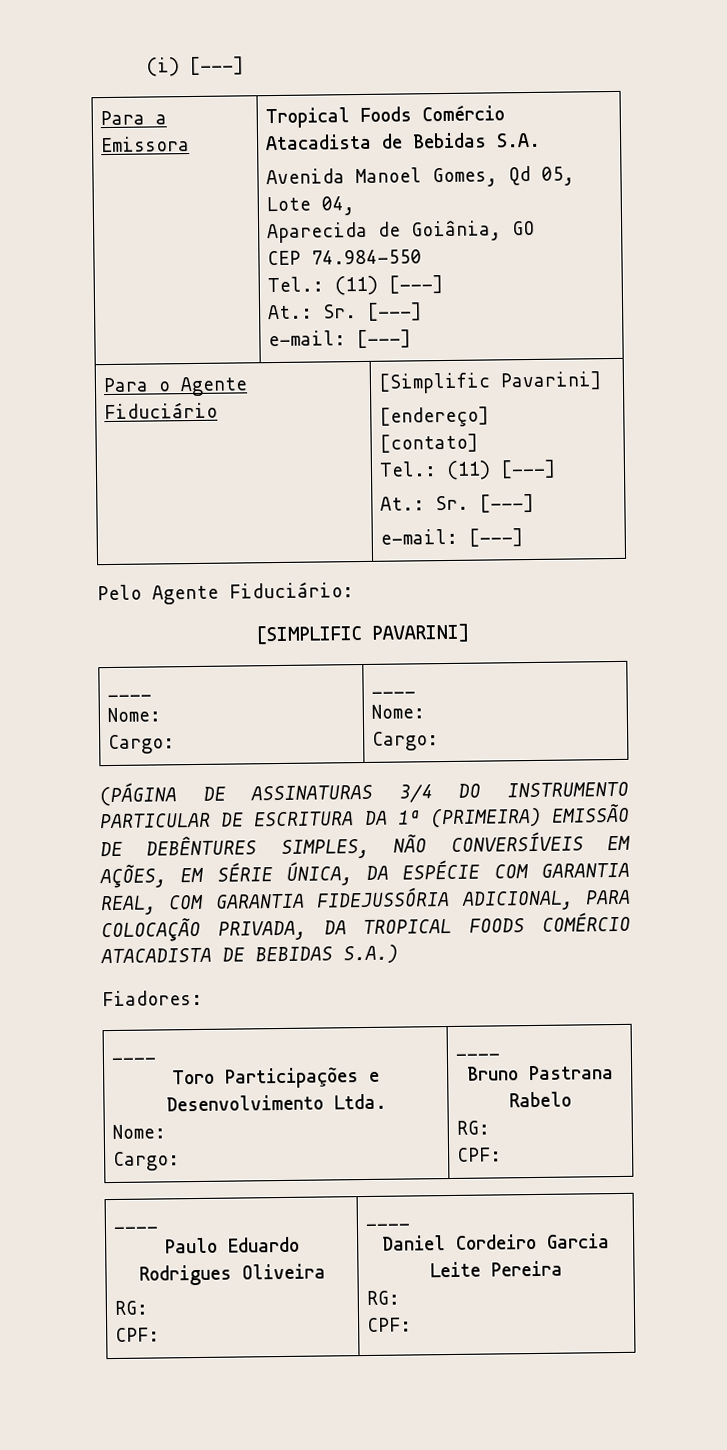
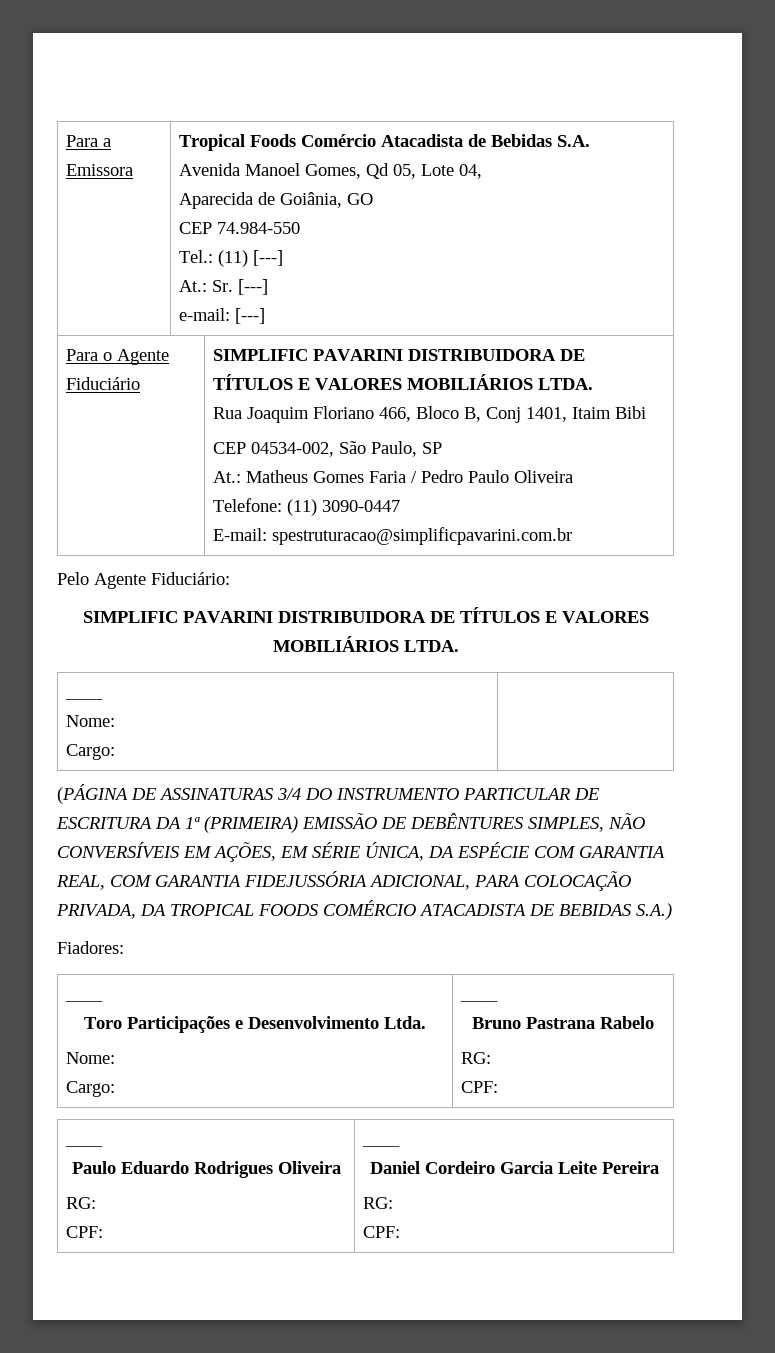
[146,56,244,77] (i) [---] // -> (65, 141) none
[377,371,602,394] [378,406,489,428] [378,433,478,453] [378,459,556,481] [379,493,534,513] [379,528,523,547] [97,581,354,605] [254,623,471,645] [Simplific Pavarini] // [endereço] // [contato] // Tel.: (11) [---] // At.: Sr. [---] // e-mail: [---] // Pelo Agente Fiduciário: // [SIMPLIFIC PAVARINI] -> [212,349,585,361] [212,374,593,390] [212,406,646,423] [212,441,442,457] [212,470,573,483] [212,498,400,516] [212,527,572,545] [57,572,230,589] [82,607,649,623] [272,636,459,652] SIMPLIFIC PAVARINI DISTRIBUIDORA DE TÍTULOS E VALORES MOBILIÁRIOS LTDA. // Rua Joaquim Floriano 466, Bloco B, Conj 1401, Itaim Bibi // CEP 04534-002, São Paulo, SP // At.: Matheus Gomes Faria / Pedro Paulo Oliveira // Telefone: (11) 3090-0447 // E-mail: spestruturacao@simplificpavarini.com.br // Pelo Agente Fiduciário: // SIMPLIFIC PAVARINI DISTRIBUIDORA DE TÍTULOS E VALORES MOBILIÁRIOS LTDA.
[370,691,416,694] [370,704,425,719] [371,731,439,751] ____ // Nome: // Cargo: -> (115, 752) none

